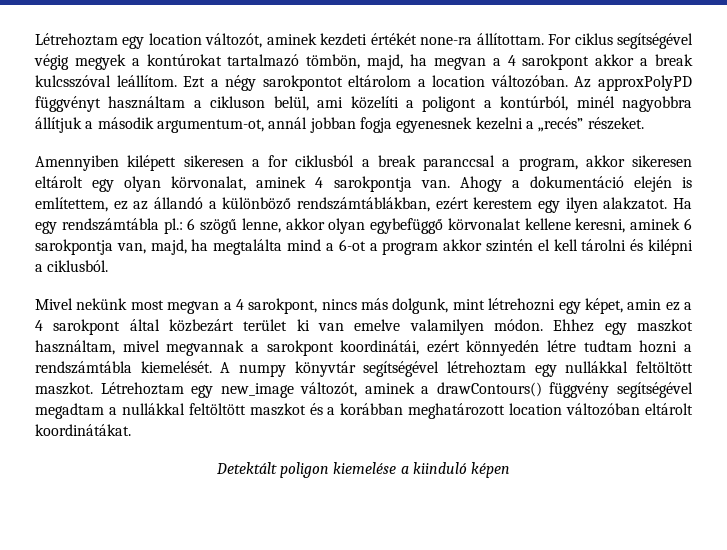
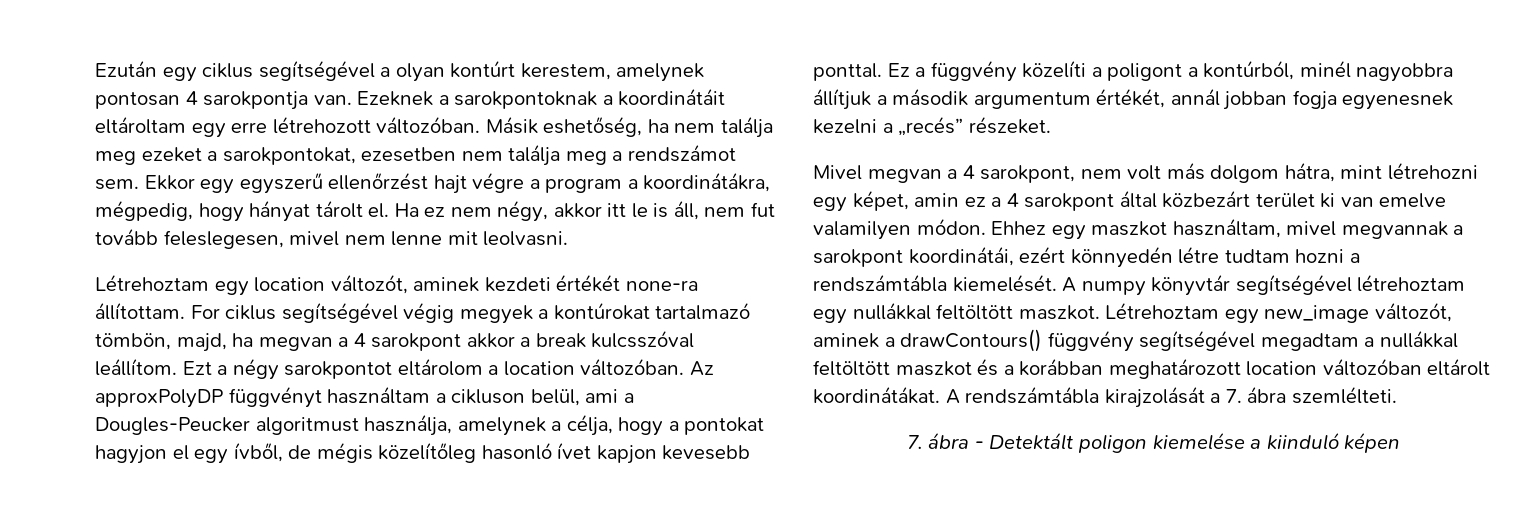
(35, 39) none -> [95,60,705,82] [95,88,726,110] [95,116,773,138] [95,144,736,166] [95,172,771,194] [95,200,776,222] [95,228,569,249] Ezután egy ciklus segítségével a olyan kontúrt kerestem, amelynek pontosan 4 sarokpontja van. Ezeknek a sarokpontoknak a koordinátáit eltároltam egy erre létrehozott változóban. Másik eshetőség, ha nem találja meg ezeket a sarokpontokat, ezesetben nem találja meg a rendszámot sem. Ekkor egy egyszerű ellenőrzést hajt végre a program a koordinátákra, mégpedig, hogy hányat tárolt el. Ha ez nem négy, akkor itt le is áll, nem fut tovább feleslegesen, mivel nem lenne mit leolvasni. //
[598,75,692,91] approxPolyPD -> [95,389,223,408] approxPolyDP
(344, 102) none -> [623,393,634,403] [95,414,765,436] [95,442,751,464] [813,60,1017,82] a Dougles-Peucker algoritmust használja, amelynek a célja, hogy a pontokat hagyjon el egy ívből, de mégis közelítőleg hasonló ívet kapjon kevesebb ponttal. Ez a függvény
[156,119,264,133] argumentum-ot, -> [973,88,1166,109] argumentum értékét,
[35,155,692,171] [35,176,692,192] [35,197,692,213] [35,218,692,234] [35,239,693,255] [35,260,109,272] // Amennyiben kilépett sikeresen a for ciklusból a break paranccsal a program, akkor sikeresen eltárolt egy olyan körvonalat, aminek 4 sarokpontja van. Ahogy a dokumentáció elején is említettem, ez az állandó a különböző rendszámtáblákban, ezért kerestem egy ilyen alakzatot. Ha egy rendszámtábla pl.: 6 szögű lenne, akkor olyan egybefüggő körvonalat kellene keresni, aminek 6 sarokpontja van, majd, ha megtalálta mind a 6-ot a program akkor szintén el kell tárolni és kilépni a ciklusból. -> (1051, 125) none
[76,298,164,310] nekünk most -> (862, 172) none
[321,298,449,314] nincs más dolgunk, -> [1080,162,1335,183] nem volt más dolgom hátra,
(131, 430) // -> [945,386,1397,408] [906,432,984,449] A rendszámtábla kirajzolását a 7. ábra szemlélteti. // 7. ábra -

